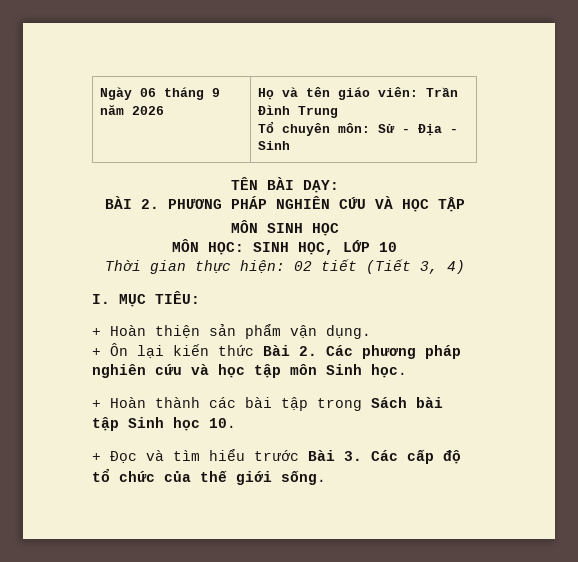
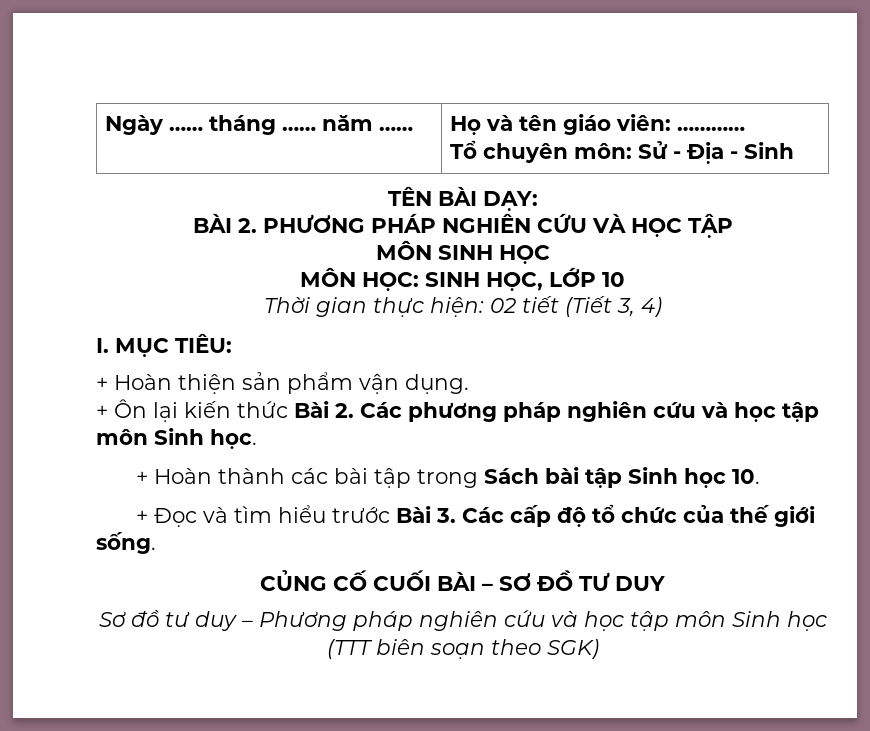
[139,87,220,100] [99,105,164,115] 06 tháng 9 năm 2026 -> [169,115,414,135] …… tháng …… năm ……
[425,87,458,97] [257,105,338,118] Trần Đình Trung -> [677,126,746,131] …………
(326, 477) none -> [260,570,665,591] [98,610,827,631] [326,639,599,659] // CỦNG CỐ CUỐI BÀI – SƠ ĐỒ TƯ DUY // Sơ đồ tư duy – Phương pháp nghiên cứu và học tập môn Sinh học (TTT biên soạn theo SGK)

